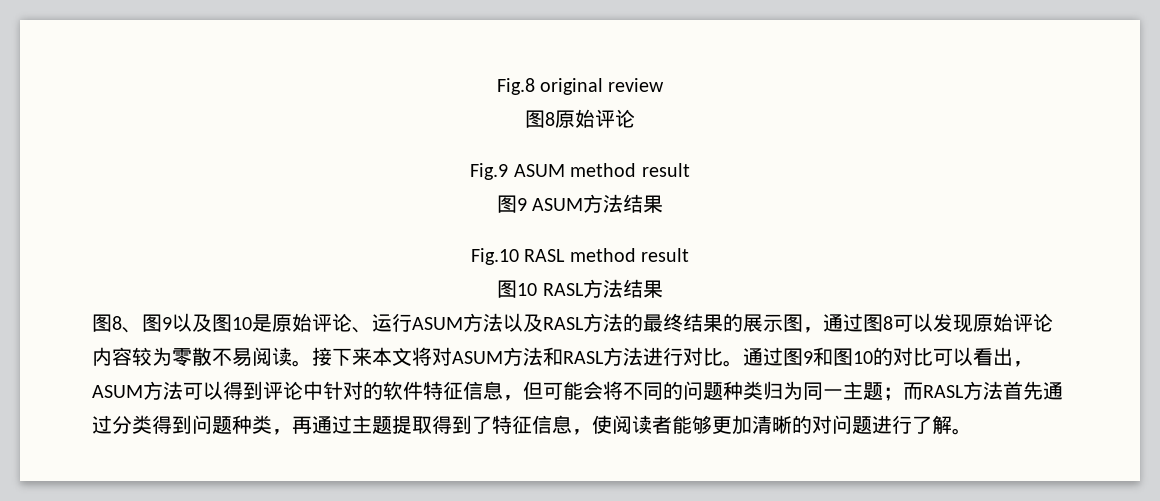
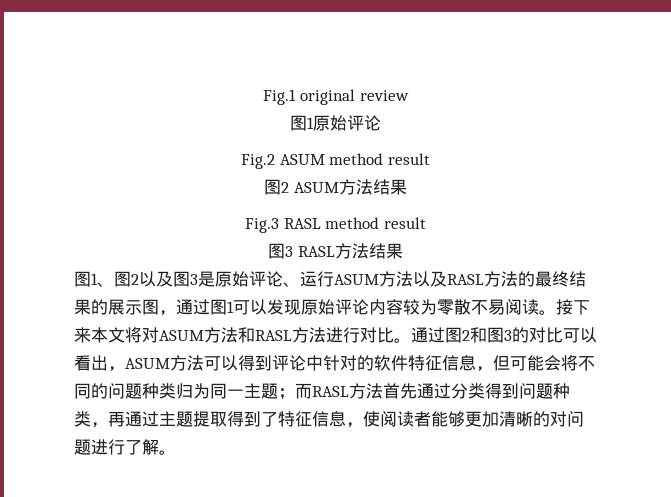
[496,78,535,95] Fig.8 -> [263,89,297,105] Fig.1
[545,112,555,126] 8 -> [307,117,314,129] 1
[470,163,509,180] Fig.9 -> [241,154,276,169] Fig.2
[516,198,527,211] 9 -> [281,182,290,193] 2
[470,248,519,265] Fig.10 -> [245,218,280,233] Fig.3
[517,283,538,296] 10 -> [285,246,294,257] 3
[112,313,252,333] 8、图9以及图10 -> [91,271,198,287] 1、图2以及图3
[883,316,893,330] 8 -> [227,301,234,313] 1
[803,347,873,366] 9和图10 -> [462,327,512,343] 2和图3

